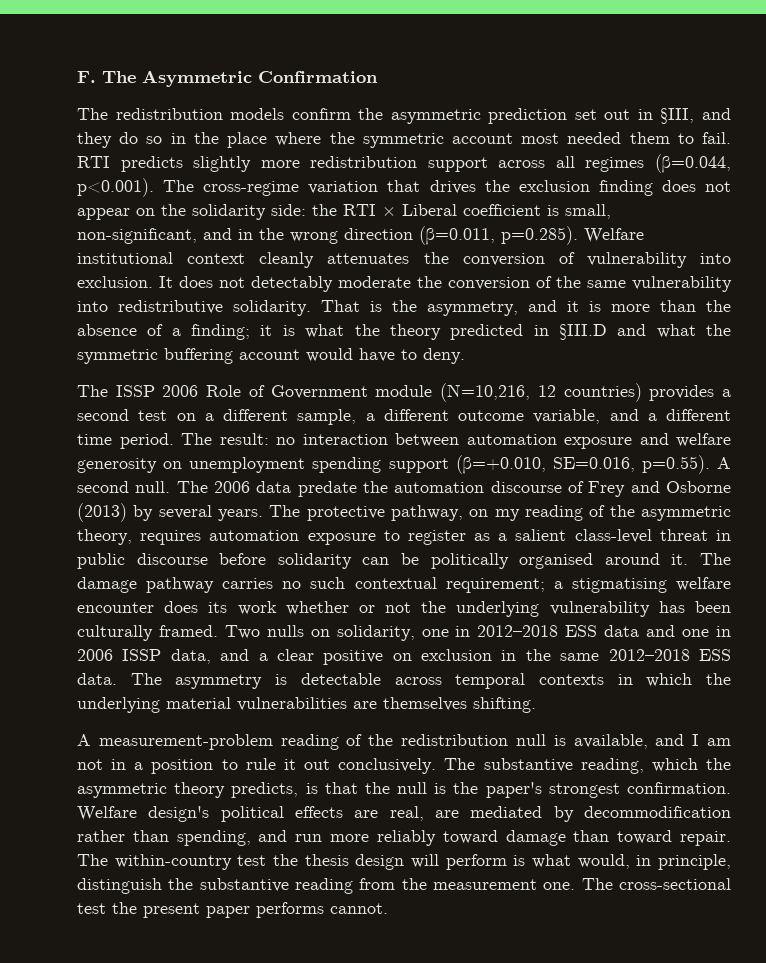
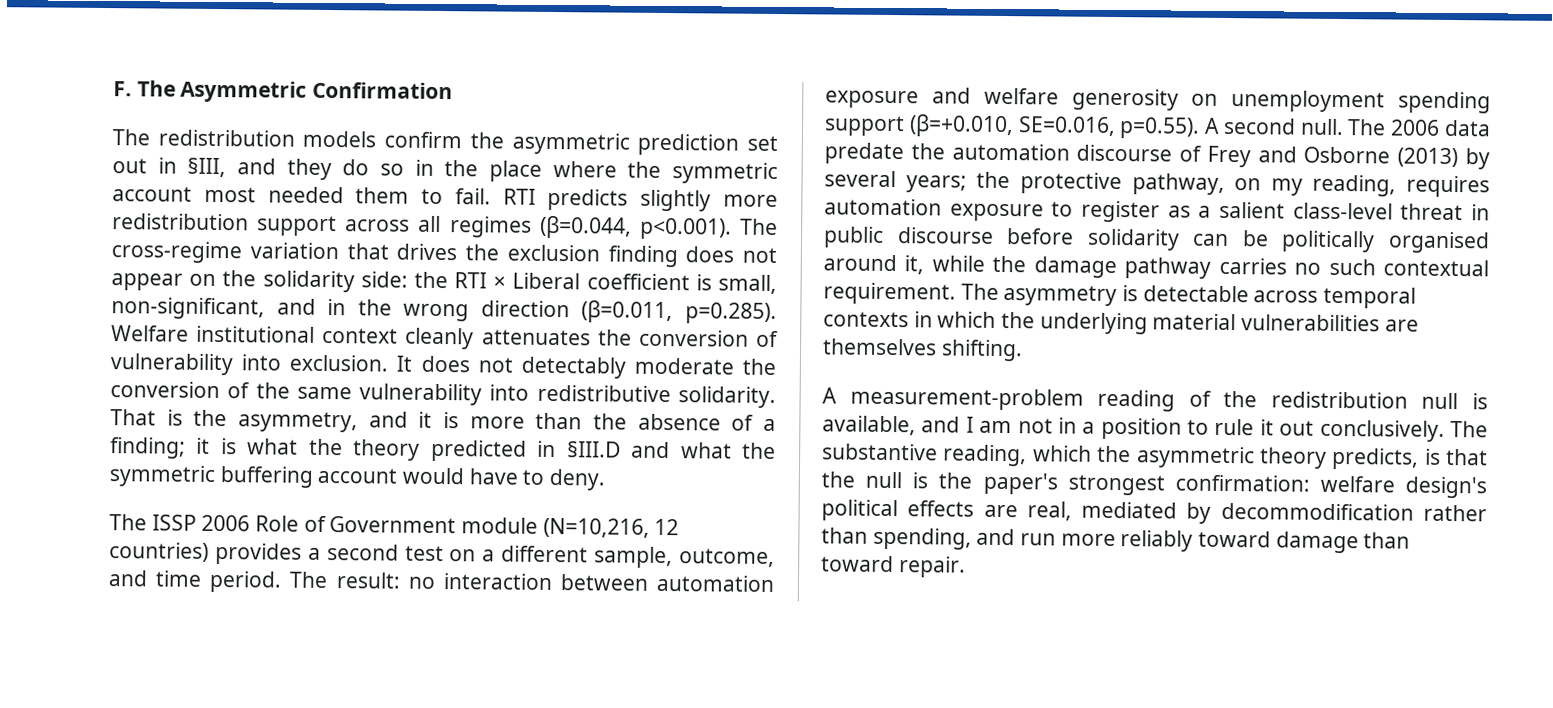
[365,409,731,424] a different outcome variable, and a different -> [679,548,776,567] [108,570,148,587] outcome, and
[218,505,301,521] years. The -> [905,171,1011,193] years; the
[525,505,732,521] [77,529,132,545] reading of the asymmetric theory, -> [1312,174,1397,197] reading,
[671,553,732,565] it. The -> [904,255,1027,275] it, while the
[445,577,731,593] [77,601,731,617] [77,625,731,641] [77,649,731,665] [77,673,117,685] requirement; a stigmatising welfare encounter does its work whether or not the underlying vulnerability has been culturally framed. Two nulls on solidarity, one in 2012–2018 ESS data and one in 2006 ISSP data, and a clear positive on exclusion in the same 2012–2018 ESS data. -> [823,282,956,305] requirement.
[627,782,731,794] [77,806,137,821] confirmation. Welfare -> [1174,474,1395,493] confirmation: welfare
[434,810,459,818] are -> (1072, 511) none
[77,854,731,870] [77,878,731,894] [77,902,388,918] The within-country test the thesis design will perform is what would, in principle, distinguish the substantive reading from the measurement one. The cross-sectional test the present paper performs cannot. -> (966, 567) none

